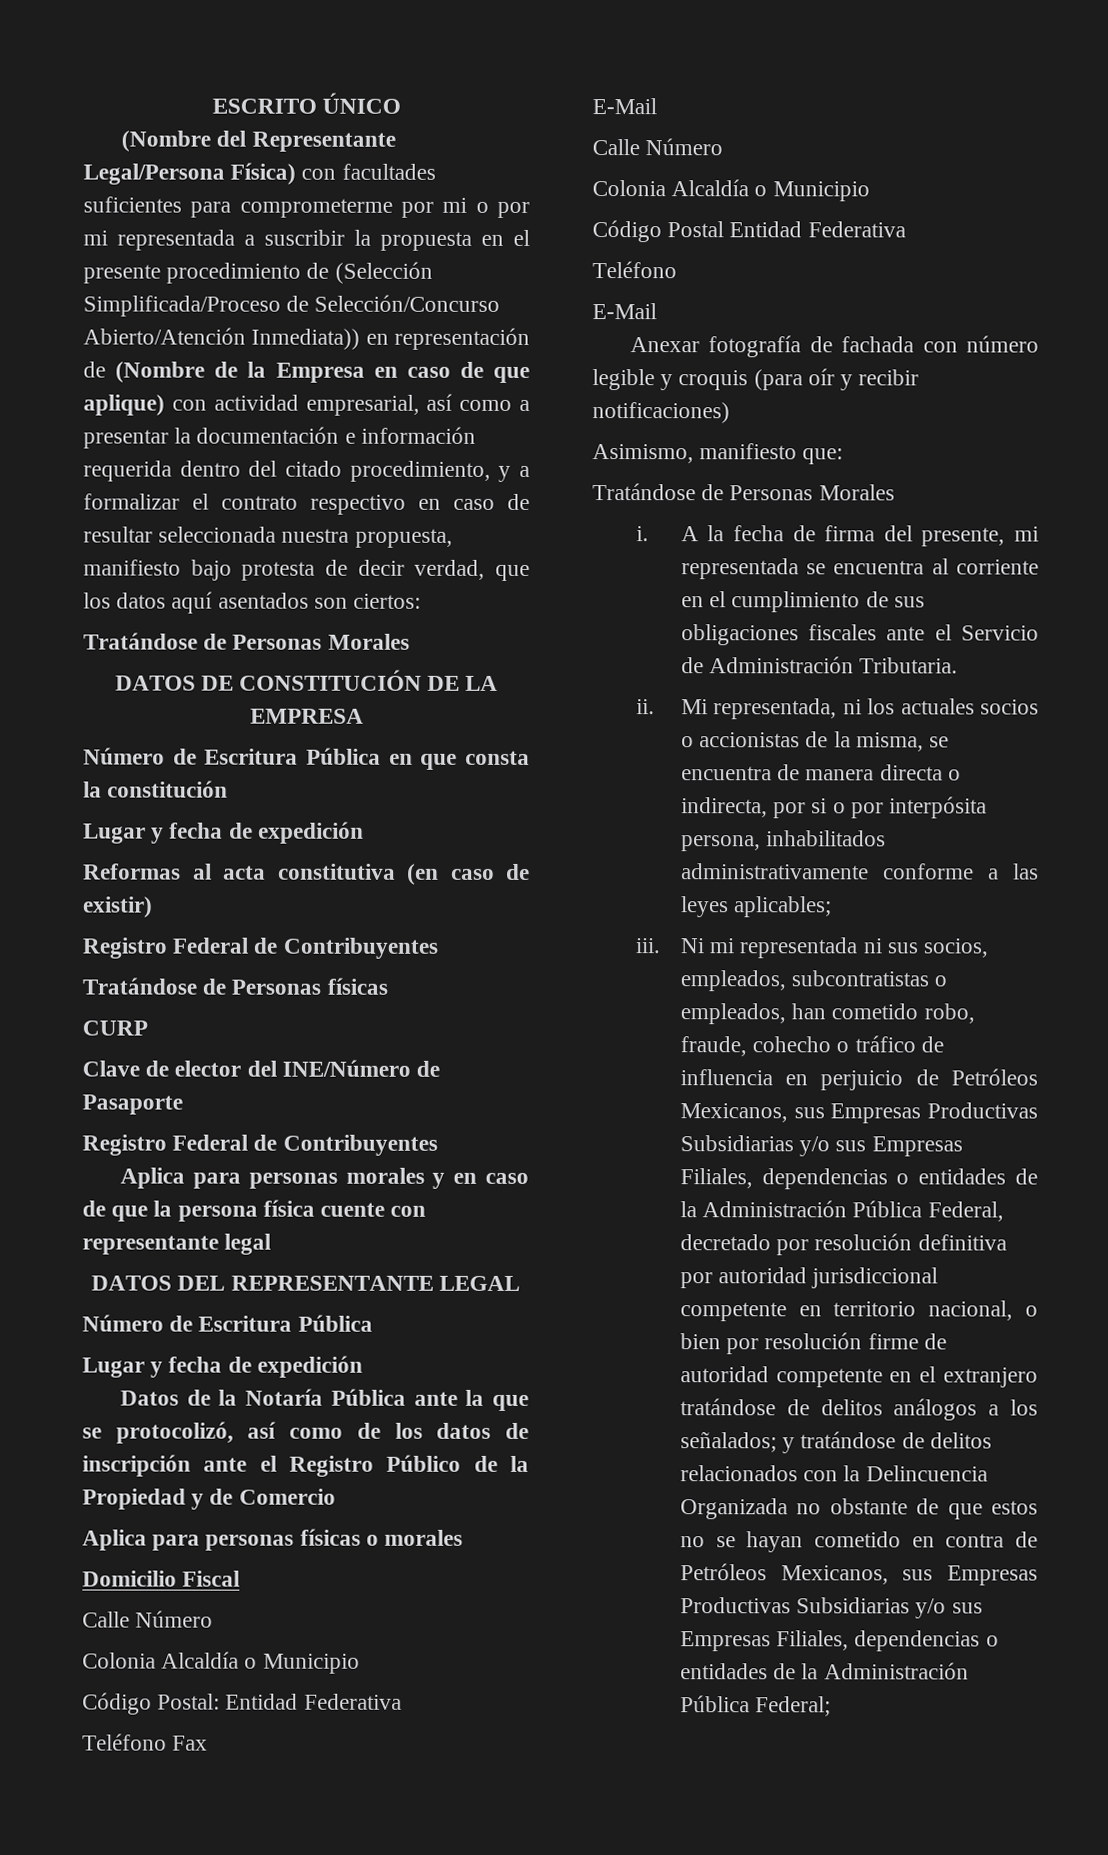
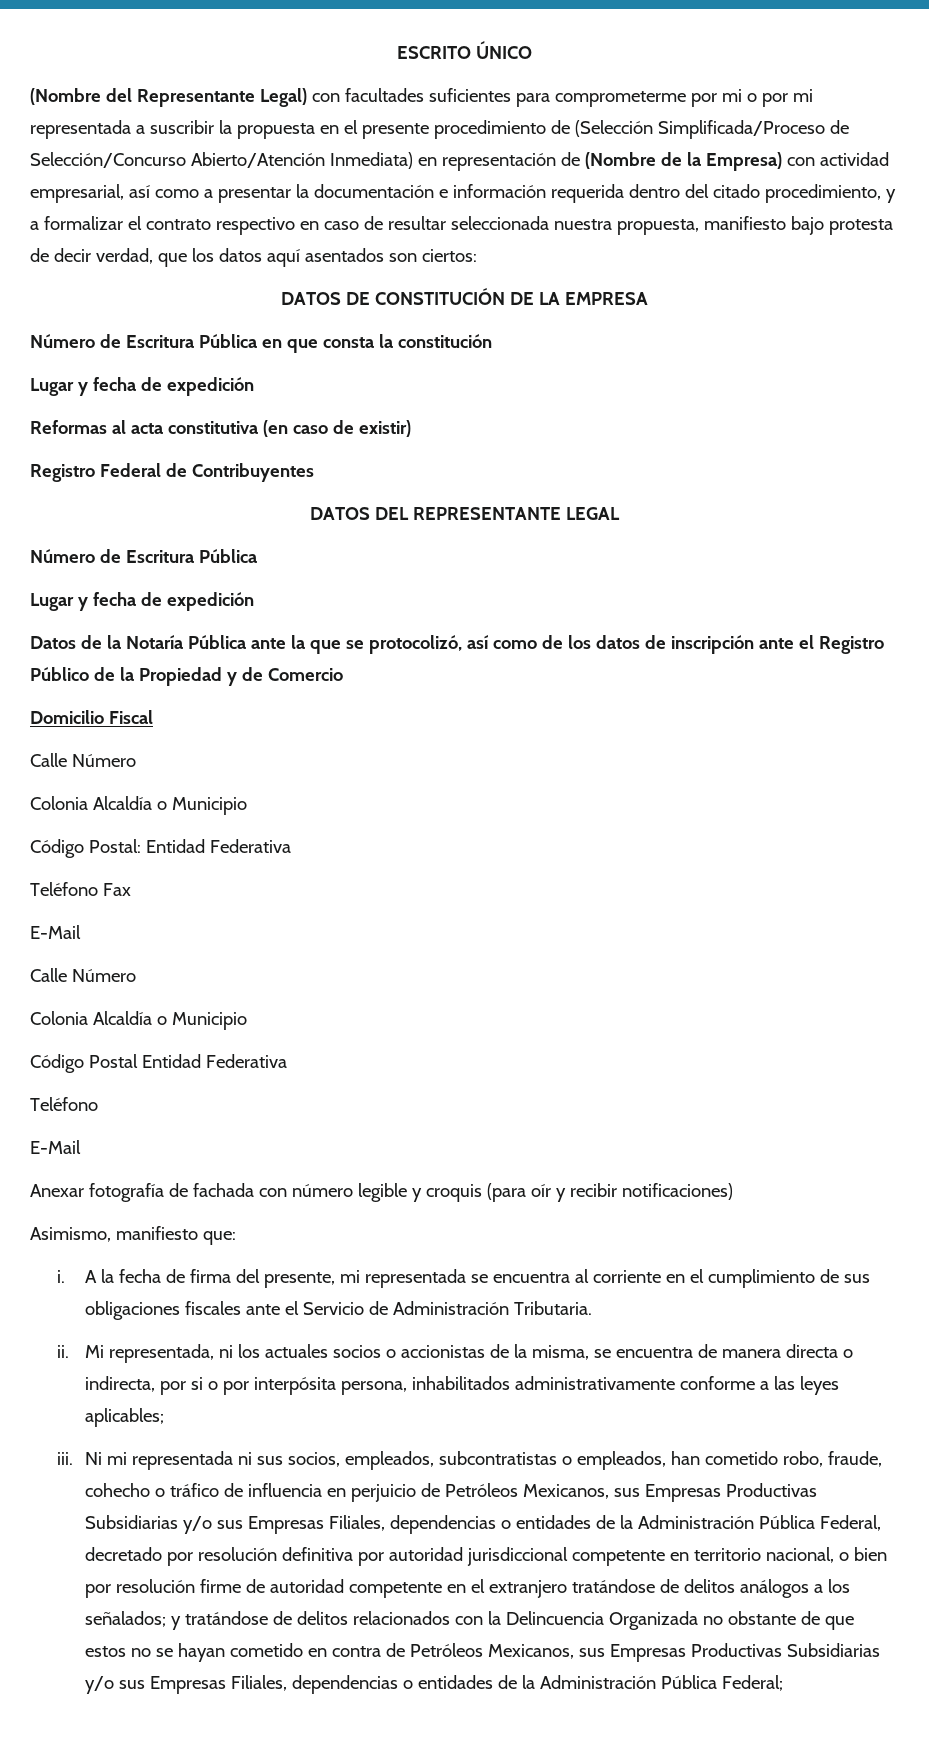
[83,162,297,185] Legal/Persona Física) -> [259,88,307,107] Legal)
[251,328,361,350] Inmediata)) -> [329,152,413,169] Inmediata)
[275,361,530,383] [83,394,165,416] Empresa en caso de que aplique) -> [705,152,782,171] Empresa)
[83,632,410,650] // Tratándose de Personas Morales -> (477, 255) none
[82,977,388,995] [82,1020,148,1036] [82,1059,441,1077] [82,1094,183,1115] [82,1134,438,1156] [120,1167,529,1189] [82,1199,427,1222] [82,1233,272,1255] // Tratándose de Personas físicas // CURP // Clave de elector del INE/Número de Pasaporte // Registro Federal de Contribuyentes // Aplica para personas morales y en caso de que la persona física cuente con representante legal -> (314, 472) none
[82,1528,464,1551] // Aplica para personas físicas o morales -> (343, 674) none
[592,483,895,501] // Tratándose de Personas Morales -> (236, 1238) none

